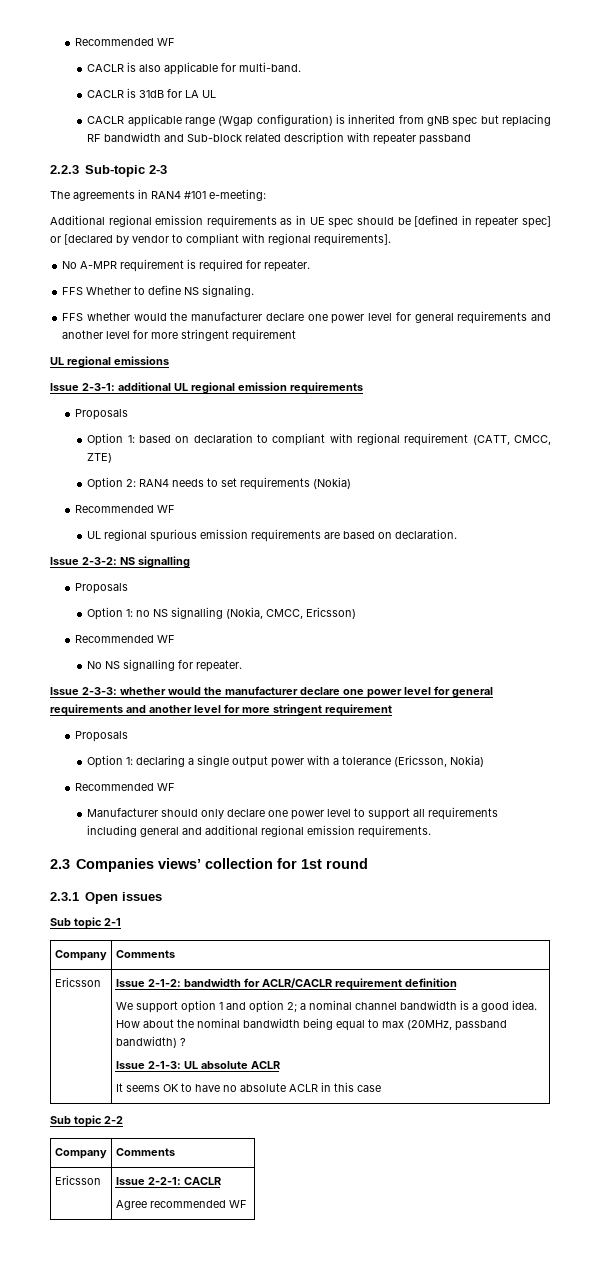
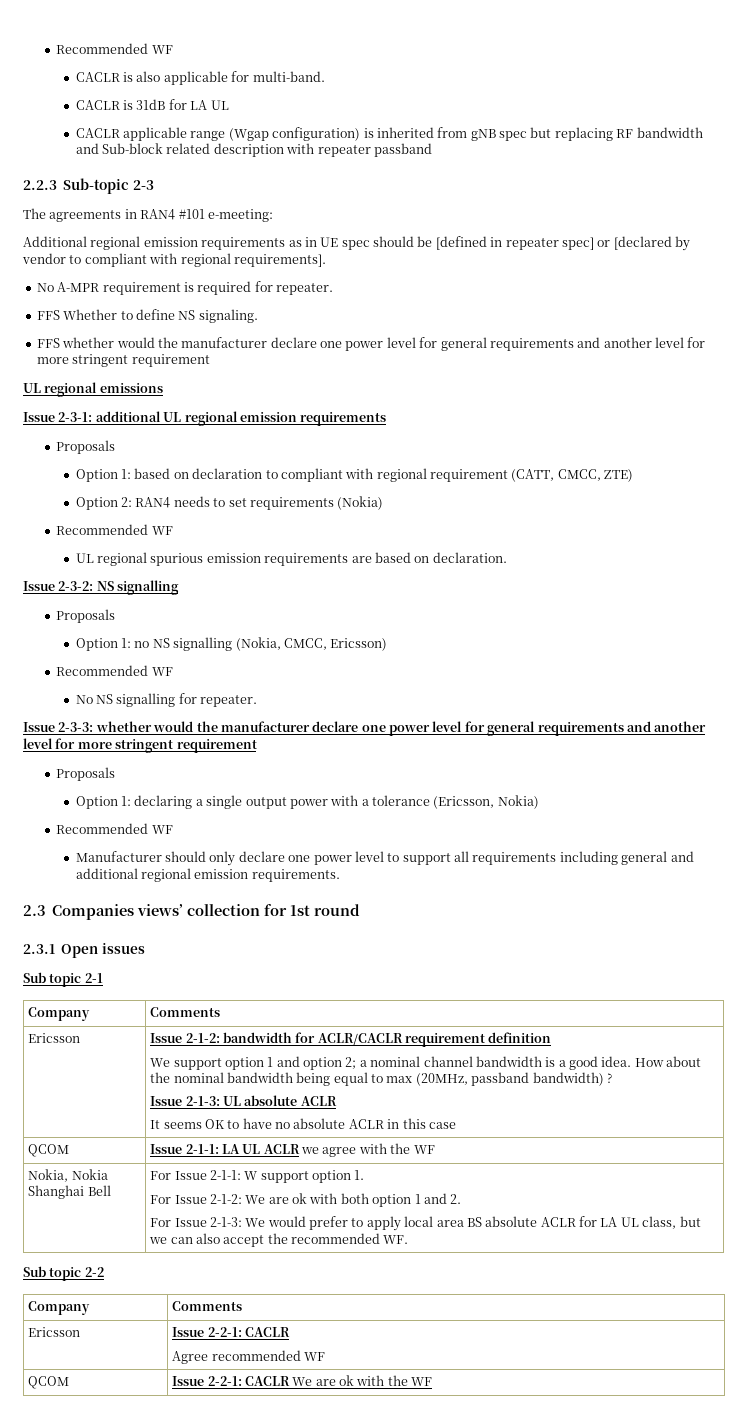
(381, 1088) none -> [28,1144,70,1157] [150,1143,435,1157] [28,1169,108,1182] [28,1185,111,1199] [150,1170,365,1183] [150,1193,462,1207] [150,1216,701,1231] [149,1233,409,1247] // QCOM | Issue 2-1-1: LA UL ACLR we agree with the WF // Nokia, Nokia Shanghai Bell | For Issue 2-1-1: W support option 1. // For Issue 2-1-2: We are ok with both option 1 and 2. // For Issue 2-1-3: We would prefer to apply local area BS absolute ACLR for LA UL class, but we can also accept the recommended WF.
(247, 1204) none -> [28,1376,70,1389] [172,1375,433,1386] // QCOM | Issue 2-2-1: CACLR We are ok with the WF

